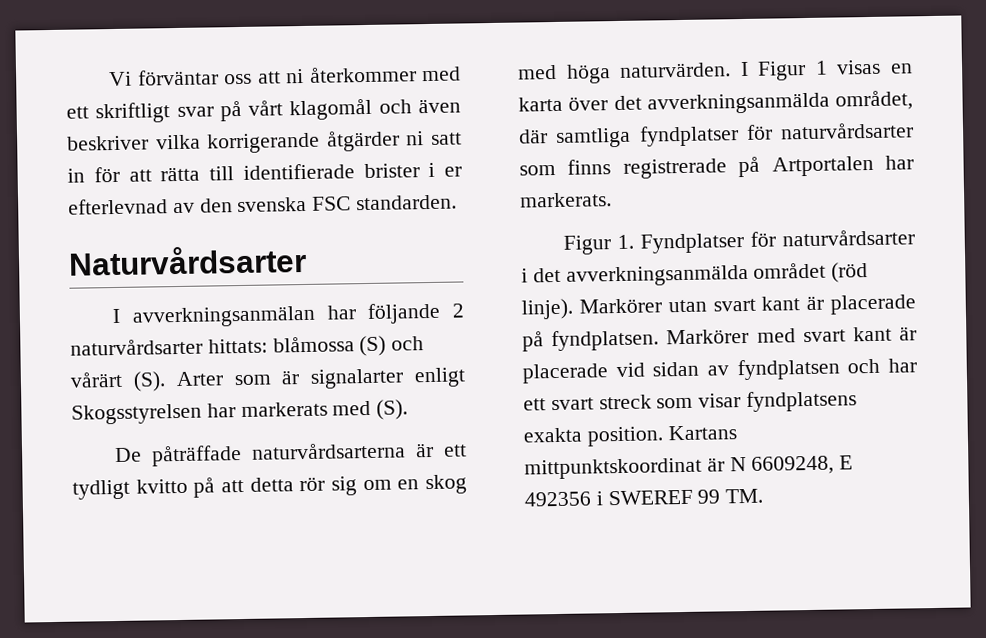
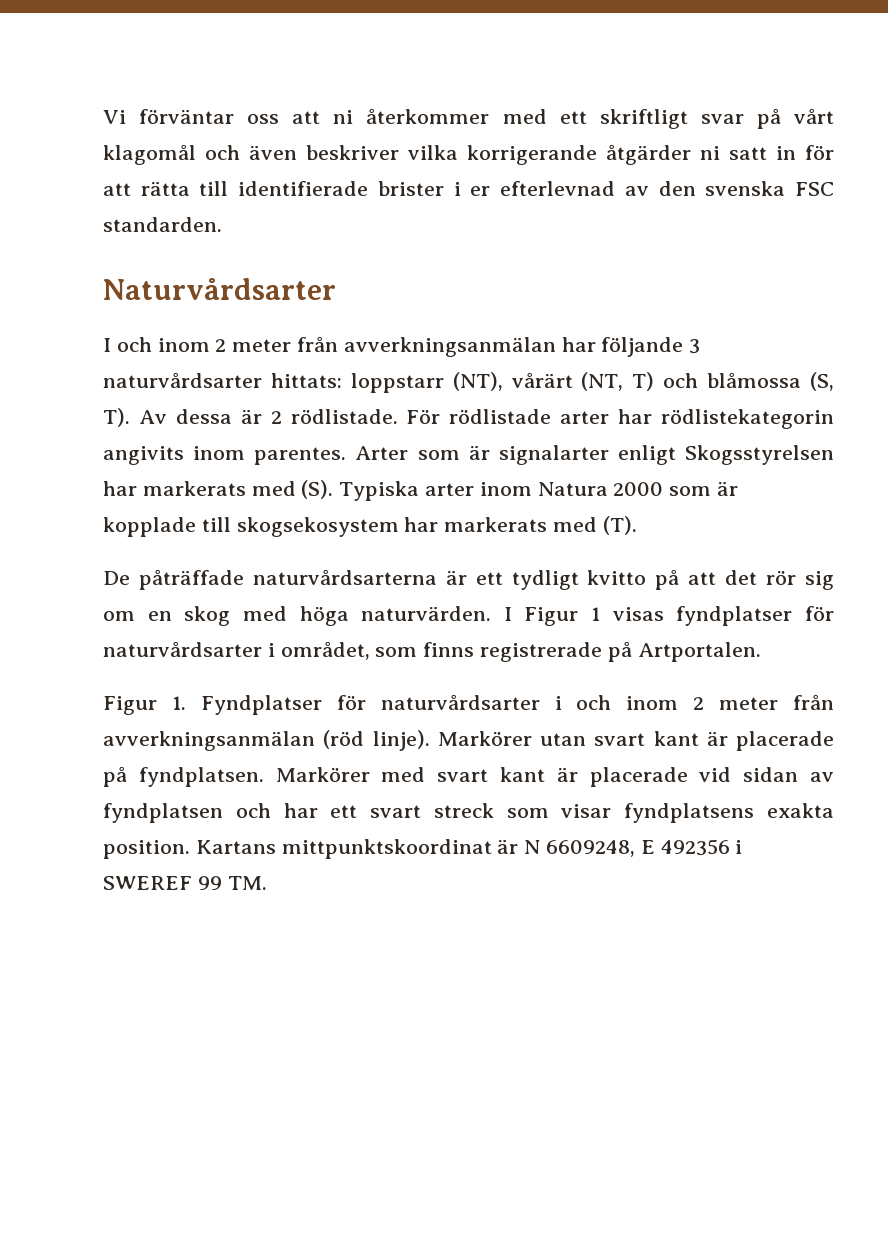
(122, 316) none -> [116,336,339,352] och inom 2 meter från
[451,303,464,318] 2 -> [689,339,701,354] 3
[272,335,425,357] [70,371,166,392] blåmossa (S) och vårärt (S). -> [350,372,835,393] [103,408,834,429] [103,446,347,465] loppstarr (NT), vårärt (NT, T) och blåmossa (S, T). Av dessa är 2 rödlistade. För rödlistade arter har rödlistekategorin angivits inom parentes.
(409, 409) none -> [339,481,739,501] [103,516,637,537] Typiska arter inom Natura 2000 som är kopplade till skogsekosystem har markerats med (T).
[249,477,294,492] detta -> [725,570,758,585] det
[890,63,913,74] [518,90,913,115] [518,127,632,148] en karta över det avverkningsanmälda området, där samtliga -> (664, 614) none
(914, 131) none -> [267,641,370,660] i området,
[771,155,914,177] [520,192,612,208] Artportalen har markerats. -> [637,642,761,662] Artportalen.
[532,262,827,287] det avverkningsanmälda området -> [576,694,834,710] [103,731,315,751] och inom 2 meter från avverkningsanmälan

